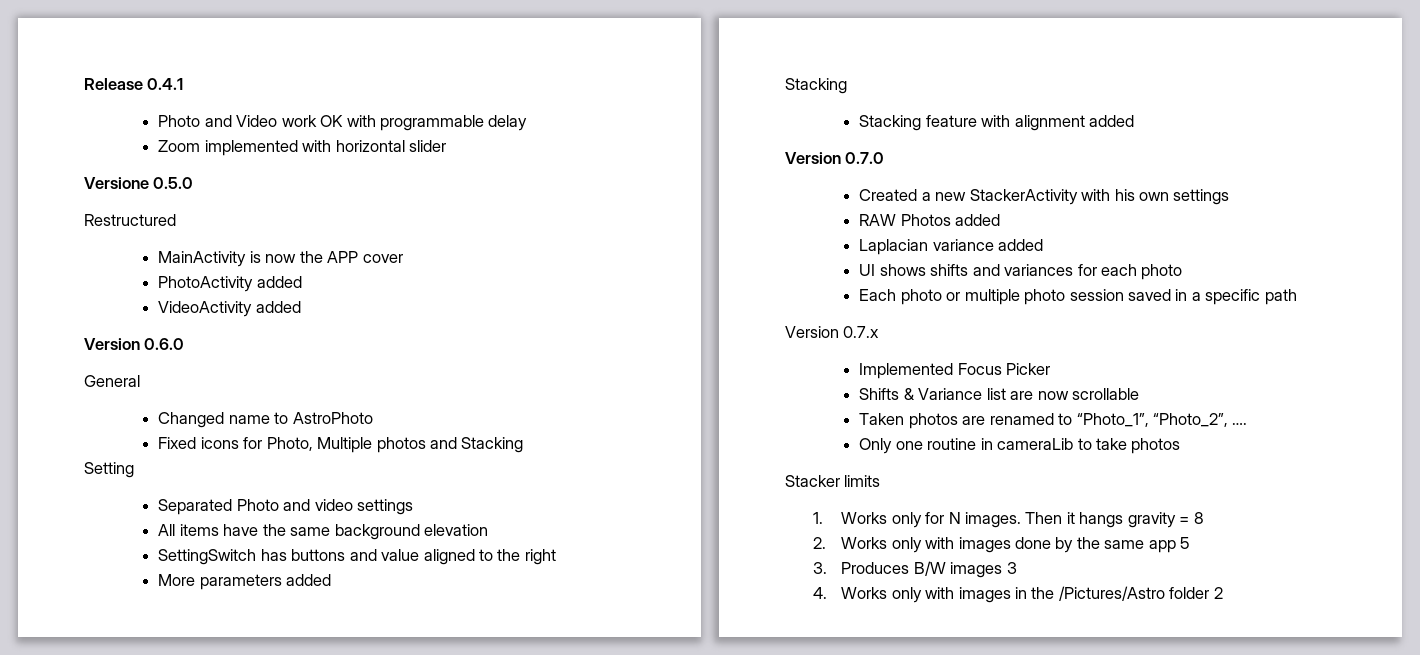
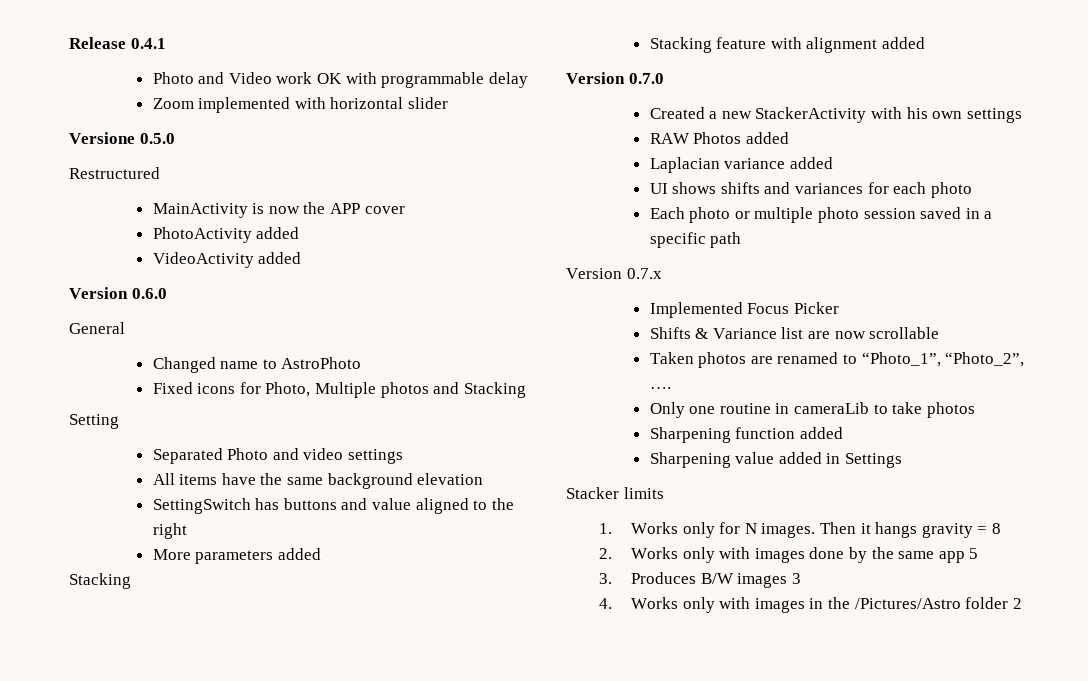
(1181, 446) none -> [649,427,843,443] [649,452,903,468] // Sharpening function added // Sharpening value added in Settings

